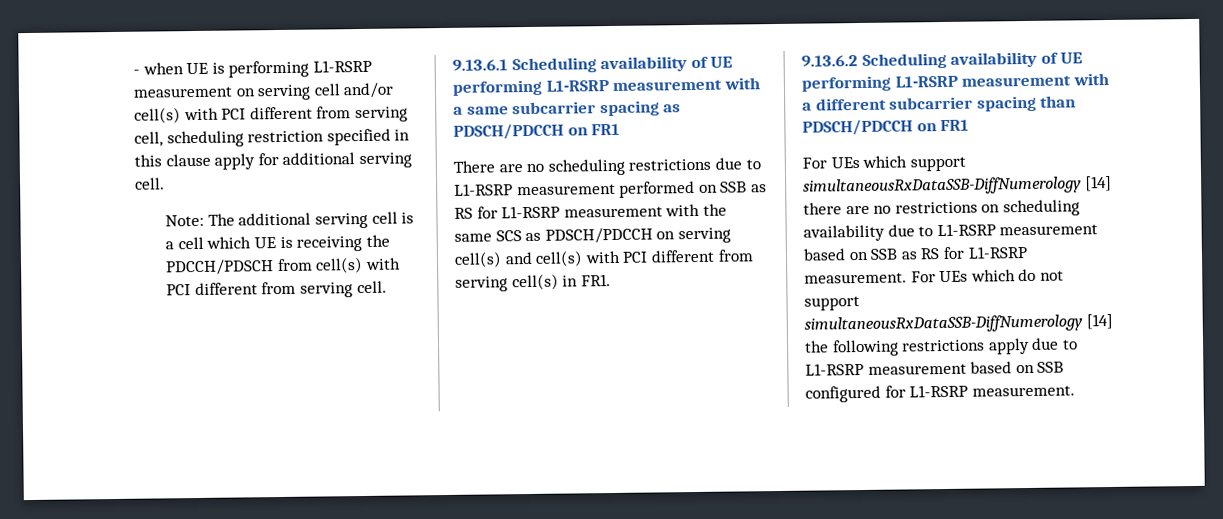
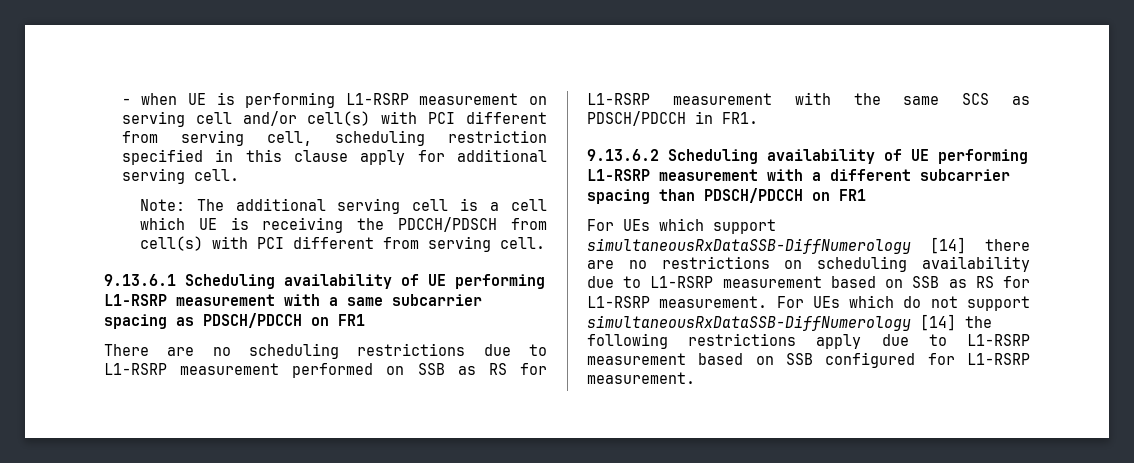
[656,227,731,244] [454,249,754,268] [455,273,559,292] on serving cell(s) and cell(s) with PCI different from serving cell(s) -> (686, 118) none

